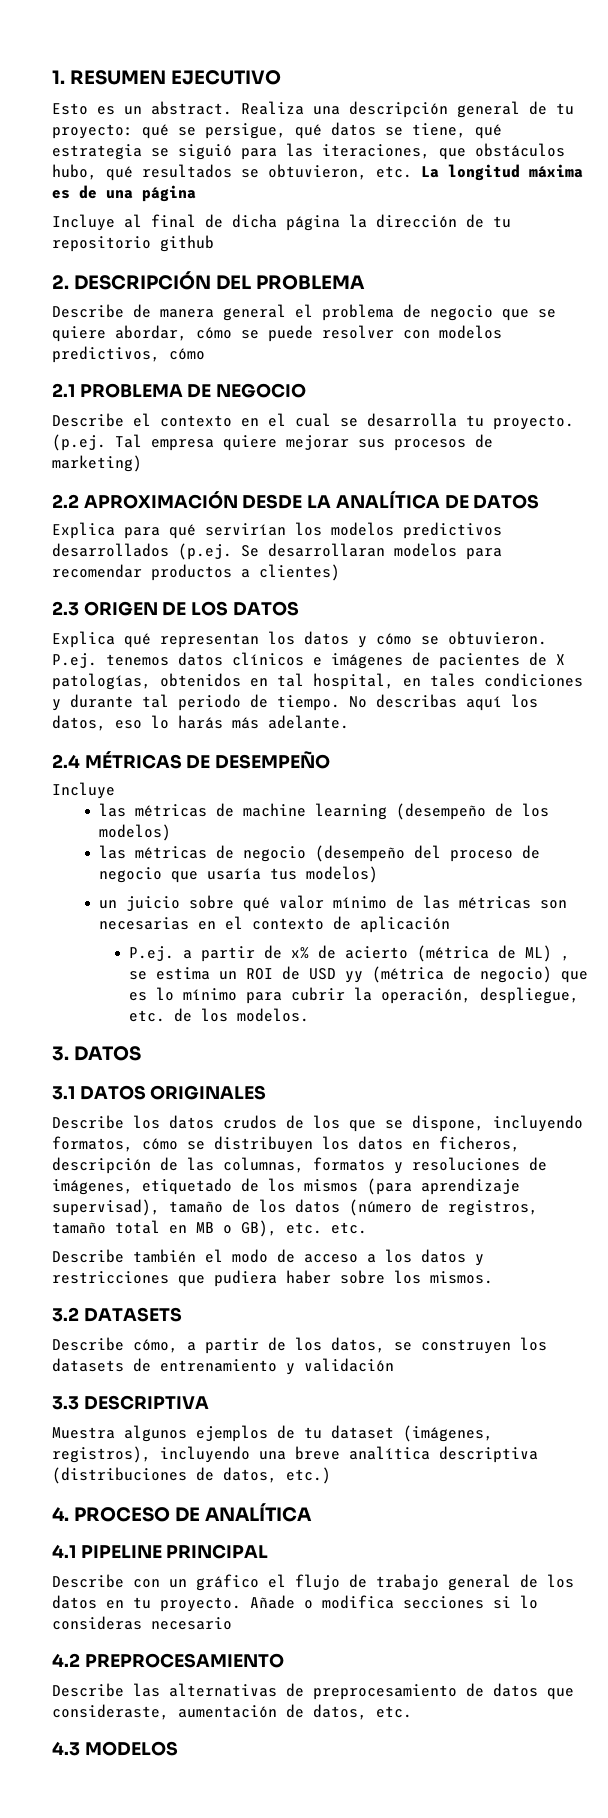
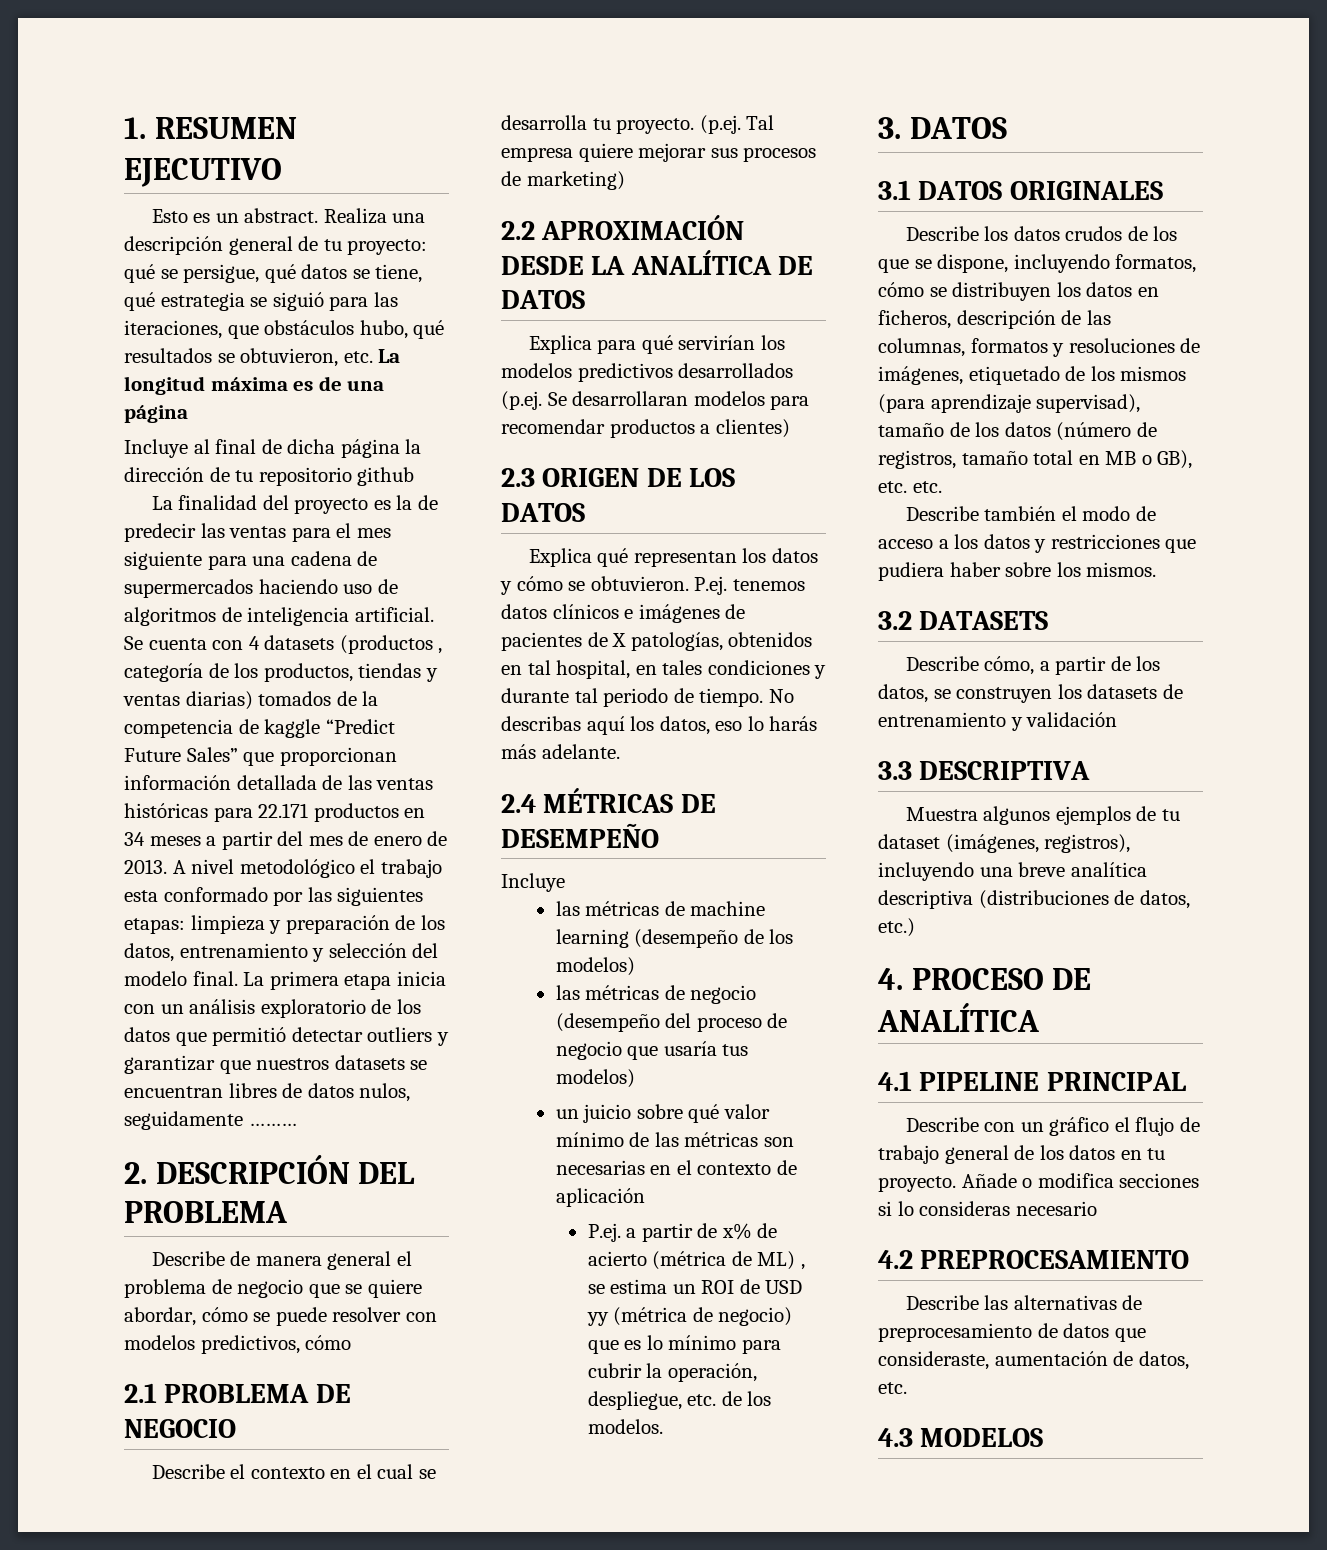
(214, 243) none -> [151,495,438,514] [124,523,391,542] [124,551,378,570] [124,579,398,598] [124,607,434,626] [124,635,443,654] [124,663,438,682] [123,691,379,710] [124,719,395,738] [124,747,397,766] [124,775,434,790] [124,803,426,822] [124,831,448,850] [124,859,442,878] [124,887,424,906] [124,915,445,934] [124,943,439,962] [124,971,446,990] [124,999,421,1018] [124,1027,449,1046] [124,1055,428,1074] [124,1083,411,1102] [124,1111,297,1130] // La finalidad del proyecto es la de predecir las ventas para el mes siguiente para una cadena de supermercados haciendo uso de algoritmos de inteligencia artificial. Se cuenta con 4 datasets (productos , categoría de los productos, tiendas y ventas diarias) tomados de la competencia de kaggle “Predict Future Sales” que proporcionan información detallada de las ventas históricas para 22.171 productos en 34 meses a partir del mes de enero de 2013. A nivel metodológico el trabajo esta conformado por las siguientes etapas: limpieza y preparación de los datos, entrenamiento y selección del modelo final. La primera etapa inicia con un análisis exploratorio de los datos que permitió detectar outliers y garantizar que nuestros datasets se encuentran libres de datos nulos, seguidamente ………

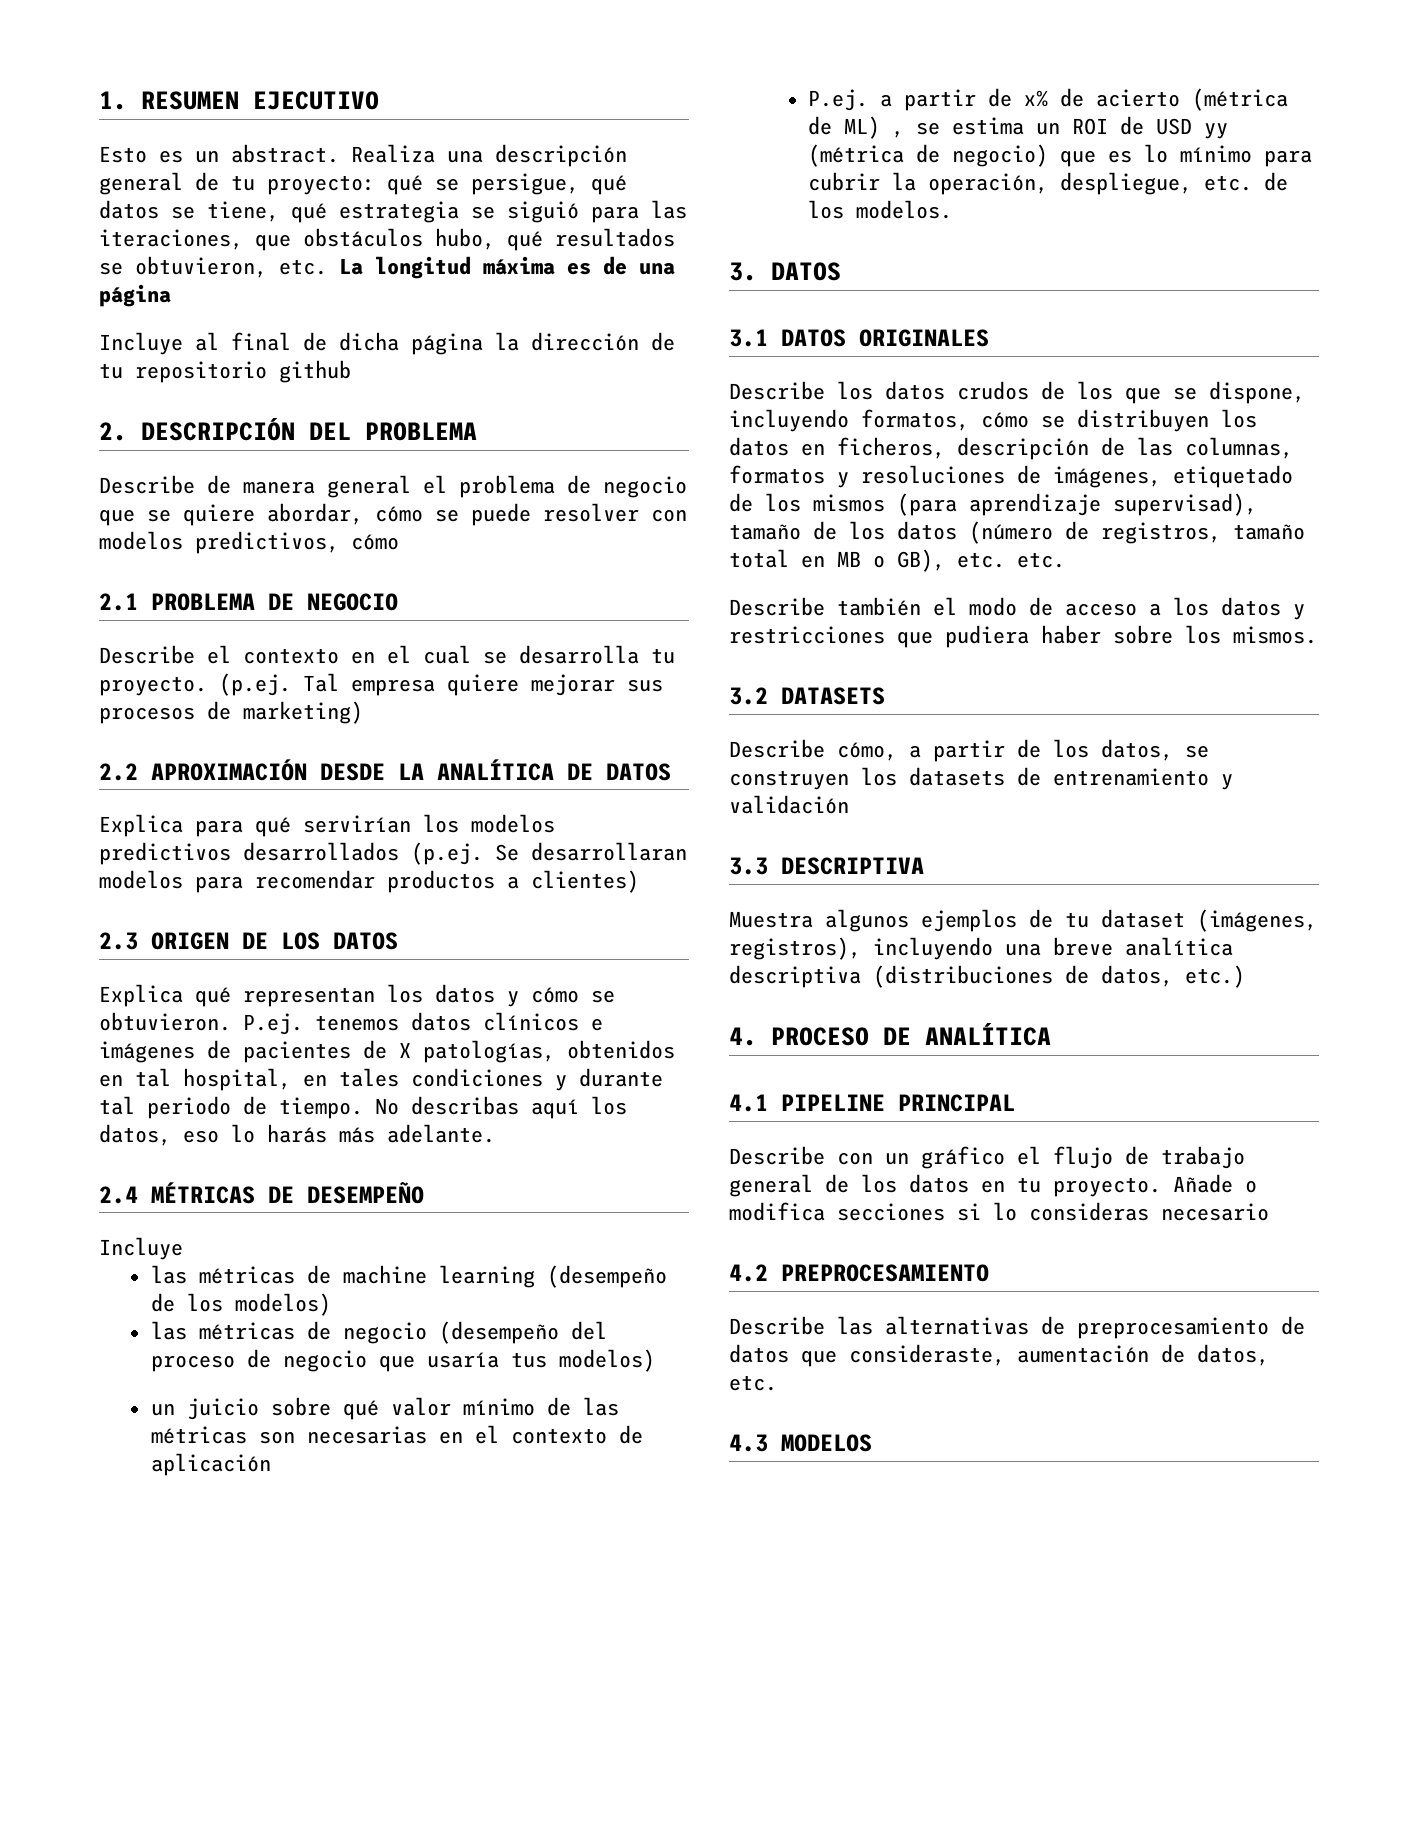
[151,495,438,514] [124,523,391,542] [124,551,378,570] [124,579,398,598] [124,607,434,626] [124,635,443,654] [124,663,438,682] [123,691,379,710] [124,719,395,738] [124,747,397,766] [124,775,434,790] [124,803,426,822] [124,831,448,850] [124,859,442,878] [124,887,424,906] [124,915,445,934] [124,943,439,962] [124,971,446,990] [124,999,421,1018] [124,1027,449,1046] [124,1055,428,1074] [124,1083,411,1102] [124,1111,297,1130] // La finalidad del proyecto es la de predecir las ventas para el mes siguiente para una cadena de supermercados haciendo uso de algoritmos de inteligencia artificial. Se cuenta con 4 datasets (productos , categoría de los productos, tiendas y ventas diarias) tomados de la competencia de kaggle “Predict Future Sales” que proporcionan información detallada de las ventas históricas para 22.171 productos en 34 meses a partir del mes de enero de 2013. A nivel metodológico el trabajo esta conformado por las siguientes etapas: limpieza y preparación de los datos, entrenamiento y selección del modelo final. La primera etapa inicia con un análisis exploratorio de los datos que permitió detectar outliers y garantizar que nuestros datasets se encuentran libres de datos nulos, seguidamente ……… -> (351, 371) none

